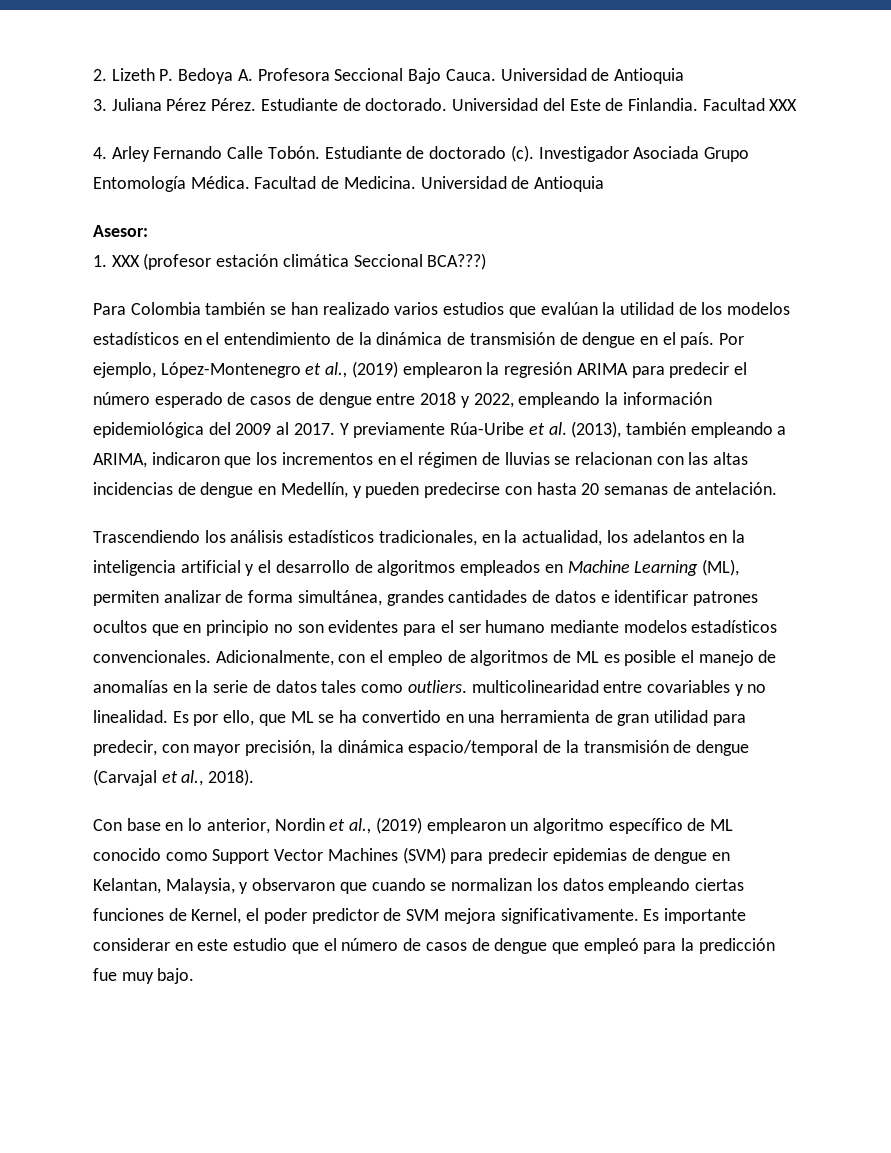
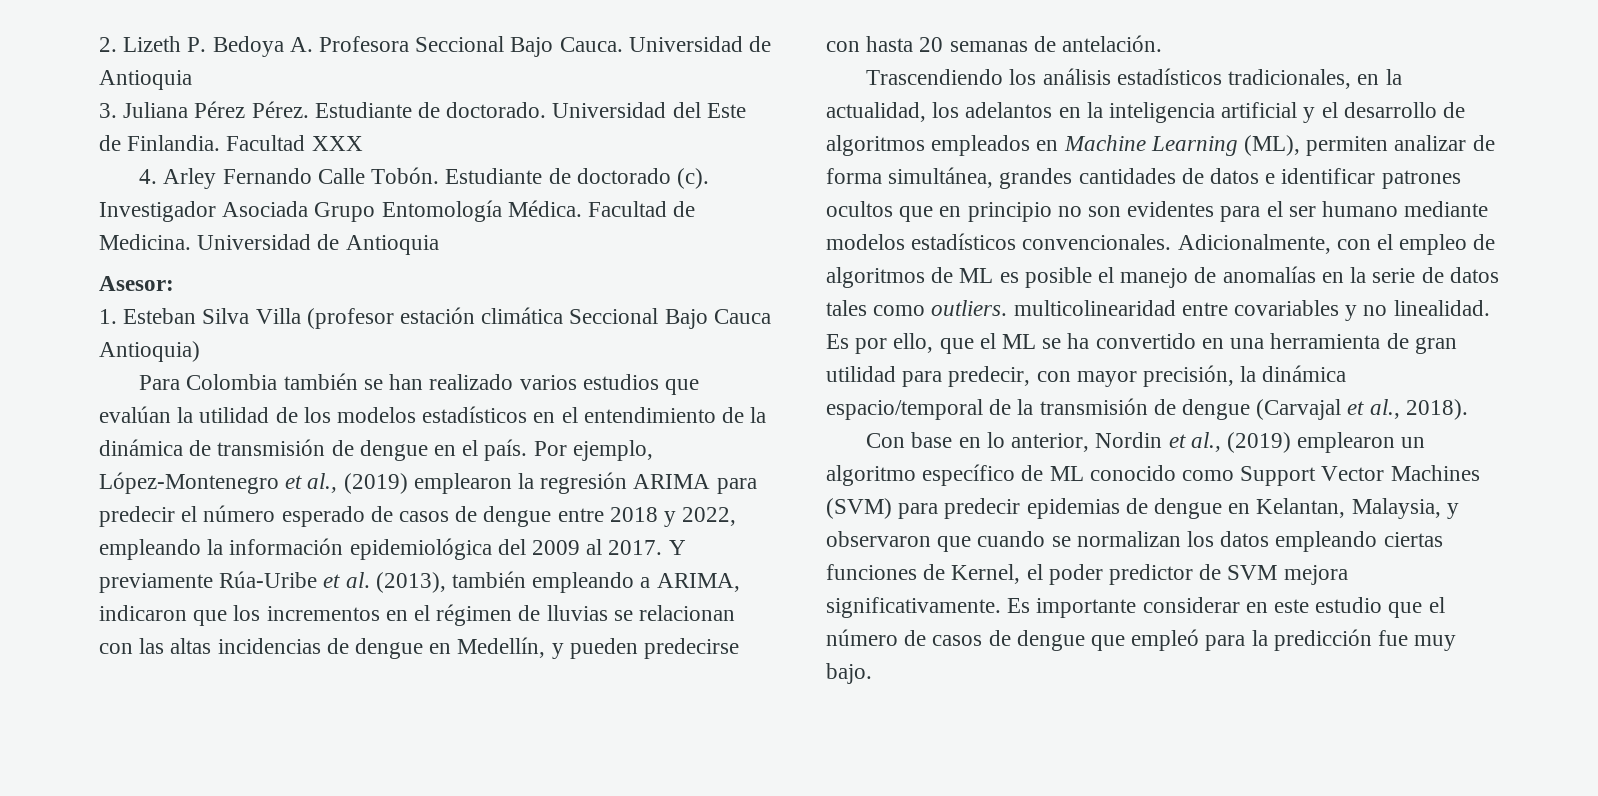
[111,255,140,267] XXX -> [123,308,301,324] Esteban Silva Villa
[427,253,487,270] BCA???) -> [664,309,771,329] [99,341,200,362] Bajo Cauca Antioquia)
(286, 720) none -> [979,333,996,349] el

